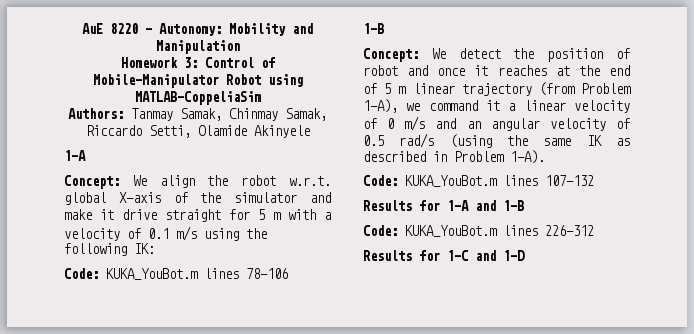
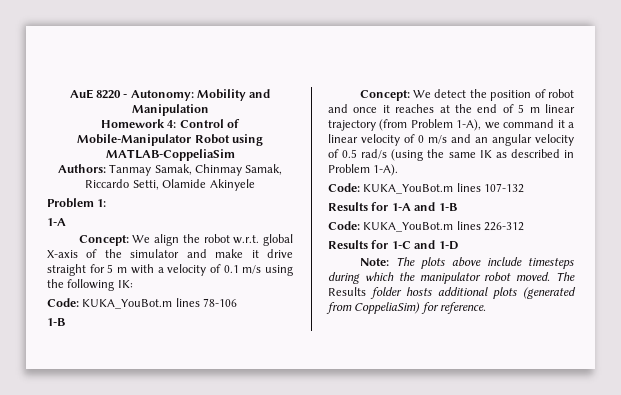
[183,57,198,68] 3: -> [167,120,177,128] 4:
(310, 131) none -> [47,198,107,208] // Problem 1:
(525, 255) none -> [359,257,574,269] [328,272,575,284] [328,287,576,299] [326,302,487,314] // Note: The plots above include timesteps during which the manipulator robot moved. The Results folder hosts additional plots (generated from CoppeliaSim) for reference.

